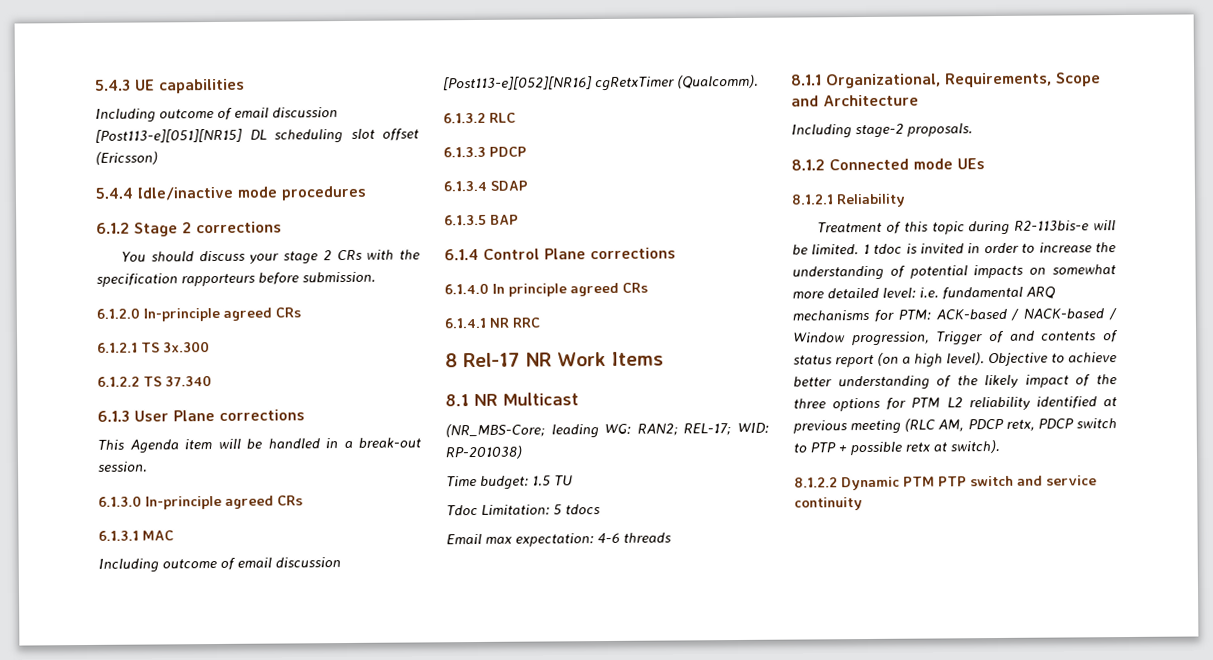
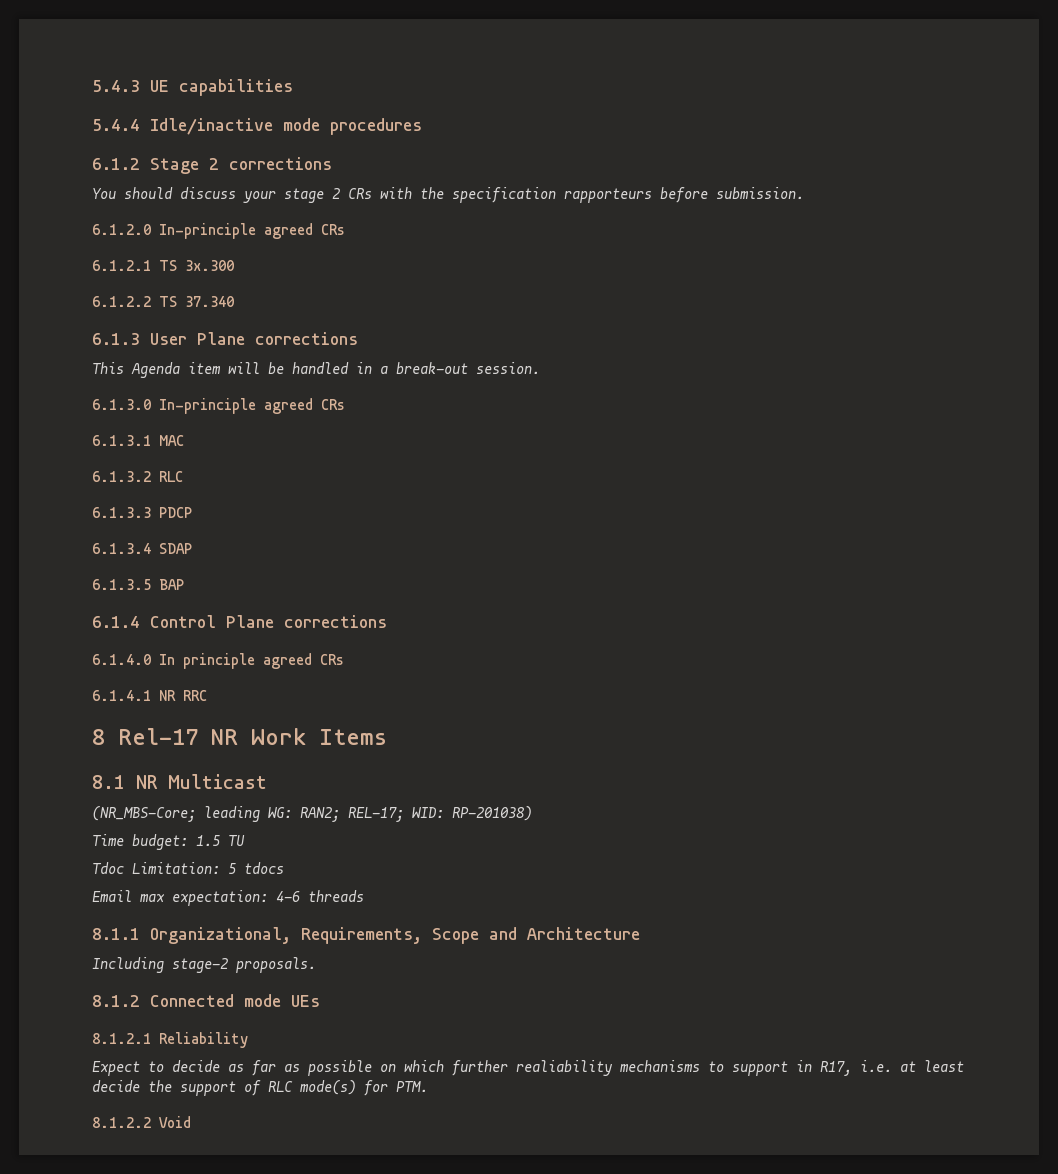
[95,107,338,123] [95,128,419,144] [95,151,158,165] // Including outcome of email discussion [Post113-e][051][NR15] DL scheduling slot offset (Ericsson) -> (293, 87) none
[98,557,341,573] [443,74,759,92] // Including outcome of email discussion [Post113-e][052][NR16] cgRetxTimer (Qualcomm). -> (184, 440) none
[817,220,1116,236] [792,242,1116,256] [792,264,1116,281] [792,286,1056,300] [792,308,1117,322] [793,330,1119,347] [793,352,1117,368] [793,374,1117,391] [793,396,1117,412] [793,418,1117,435] [793,439,1000,456] [794,475,1097,491] [794,497,863,511] Treatment of this topic during R2-113bis-e will be limited. 1 tdoc is invited in order to increase the understanding of potential impacts on somewhat more detailed level: i.e. fundamental ARQ mechanisms for PTM: ACK-based / NACK-based / Window progression, Trigger of and contents of status report (on a high level). Objective to achieve better understanding of the likely impact of the three options for PTM L2 reliability identified at previous meeting (RLC AM, PDCP retx, PDCP switch to PTP + possible retx at switch). // 8.1.2.2 Dynamic PTM PTP switch and service continuity -> [92,1060,964,1076] [92,1080,428,1096] [92,1116,191,1128] Expect to decide as far as possible on which further realiability mechanisms to support in R17, i.e. at least decide the support of RLC mode(s) for PTM. // 8.1.2.2 Void

